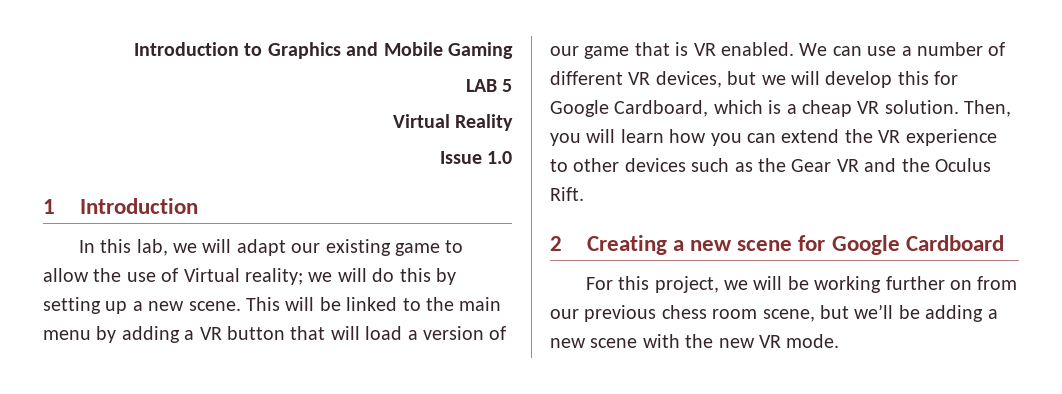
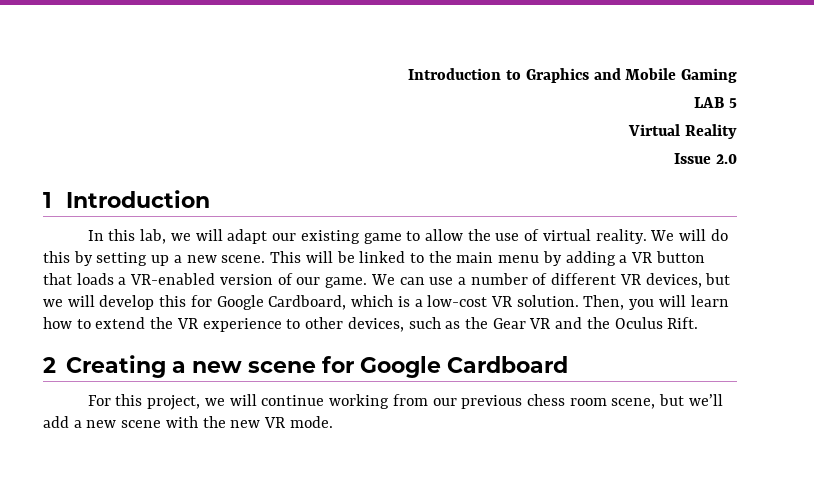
[487,151,512,164] 1.0 -> [716,154,737,164] 2.0
[183,268,333,285] Virtual reality; we -> [542,229,675,244] virtual reality. We
[330,326,507,340] [550,42,794,59] will load a version of our game that is VR enabled. -> [76,273,368,288] loads a VR-enabled version of our game.
[802,100,852,117] cheap -> [427,295,488,307] low-cost
[710,133,776,146] you can -> [76,319,91,329] to
[624,158,686,172] devices -> [347,317,404,332] devices,
[787,276,973,293] be working further on -> [261,394,390,409] continue working
[898,305,984,322] be adding -> [43,416,69,428] add

